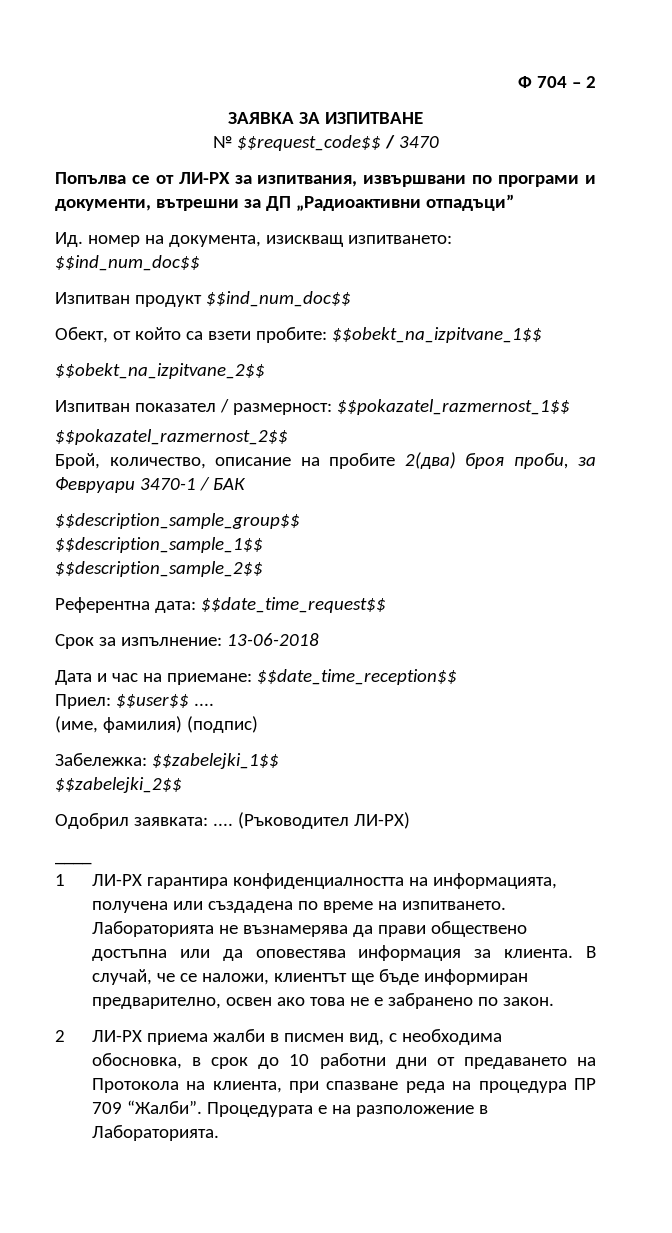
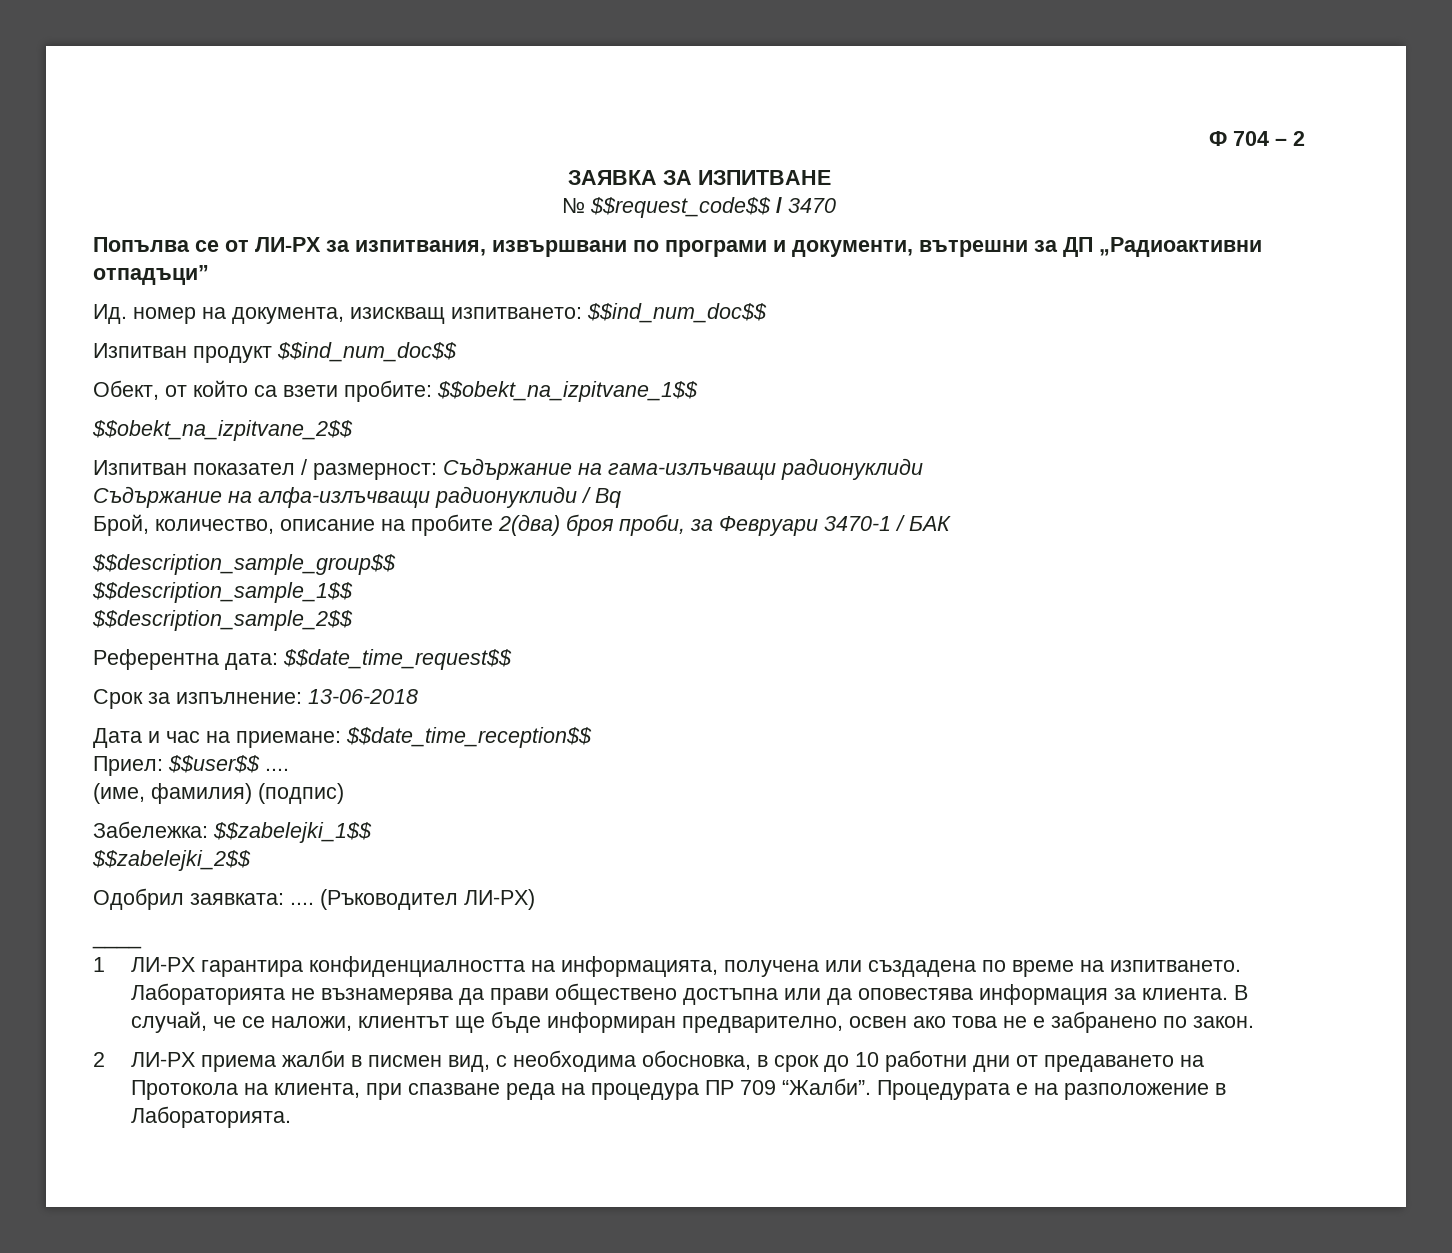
[336,399,570,415] [55,429,288,445] $$pokazatel_razmernost_1$$ // $$pokazatel_razmernost_2$$ -> [443,458,923,480] [93,486,621,508] Съдържание на гама-излъчващи радионуклиди // Съдържание на алфа-излъчващи радионуклиди / Bq

